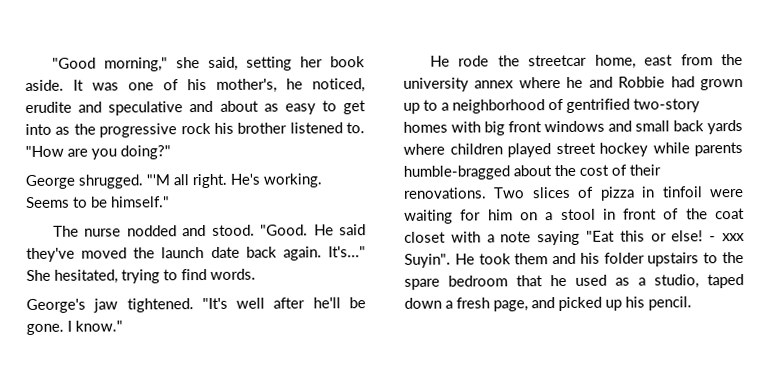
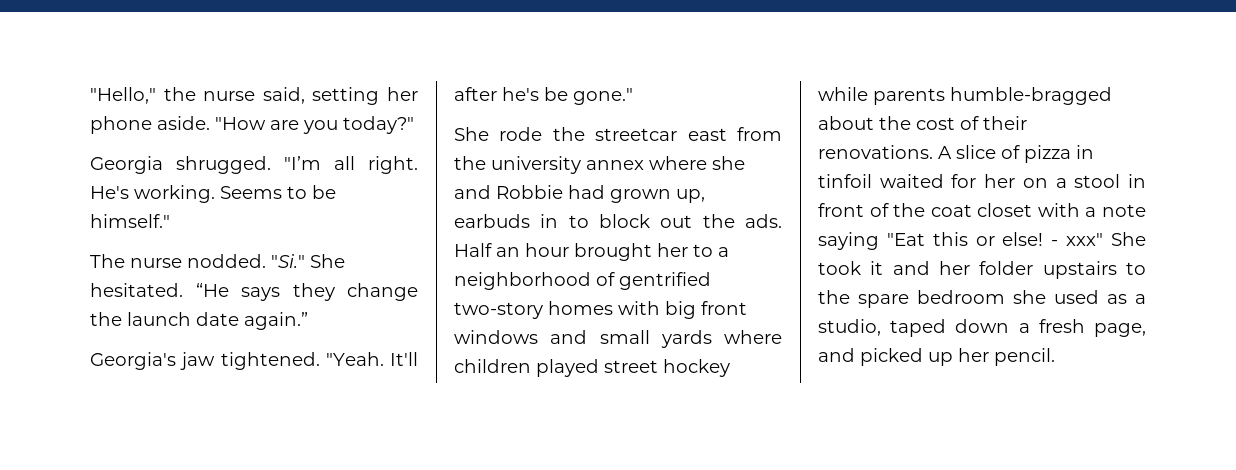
[51,56,365,72] [25,78,365,93] [25,100,366,116] [25,122,365,138] [25,145,171,160] [25,174,170,190] "Good morning," she said, setting her book aside. It was one of his mother's, he noticed, erudite and speculative and about as easy to get into as the progressive rock his brother listened to. "How are you doing?" // George shrugged. "'M -> [90,87,418,105] [90,116,414,134] [90,156,321,174] "Hello," the nurse said, setting her phone aside. "How are you today?" // Georgia shrugged. "I’m
[126,224,366,237] [26,246,366,263] [26,268,256,284] [26,297,366,314] [26,320,123,336] [429,55,450,67] nodded and stood. "Good. He said they've moved the launch date back again. It's..." She hesitated, trying to find words. // George's jaw tightened. "It's well after he'll be gone. I know." // He -> [187,254,345,268] [90,283,418,301] [90,312,308,330] [90,352,418,370] [454,87,633,105] [454,127,489,141] nodded. "Si." She hesitated. “He says they change the launch date again.” // Georgia's jaw tightened. "Yeah. It'll after he's be gone." // She
[594,54,636,69] home, -> (678, 134) none
[566,76,584,88] he -> [712,156,745,170] she
[403,102,420,114] up -> [676,189,705,203] [454,214,782,228] [454,243,688,261] up, earbuds in to block out the ads. Half an hour brought her
[673,120,704,132] back -> (650, 337) none
[493,186,571,199] Two slices -> [938,145,996,159] A slice
[709,188,744,198] [404,209,513,224] were waiting for him -> [879,174,1016,188] waited for her
[722,232,745,242] [404,252,600,268] xxx Suyin". He took them and his -> [1066,232,1146,246] [818,261,970,275] xxx" She took it and her
[516,274,567,287] that he -> [1013,290,1046,304] she
[625,296,645,308] his -> [958,348,989,362] her

